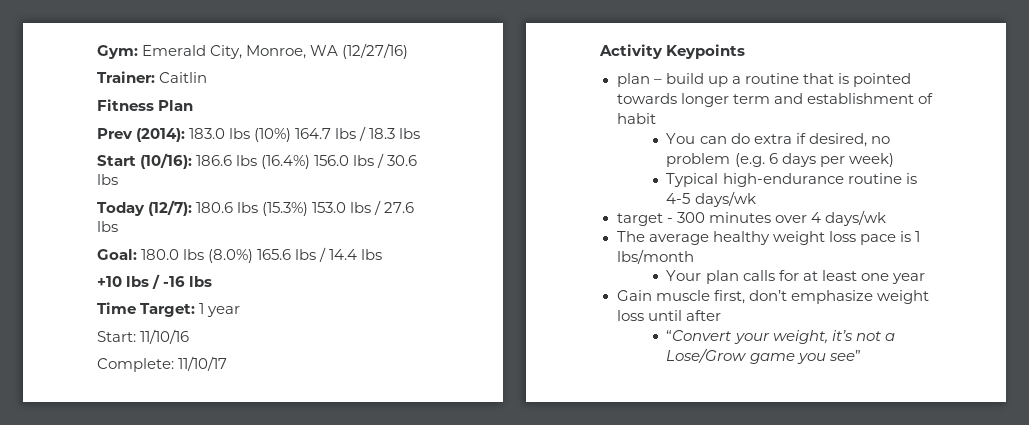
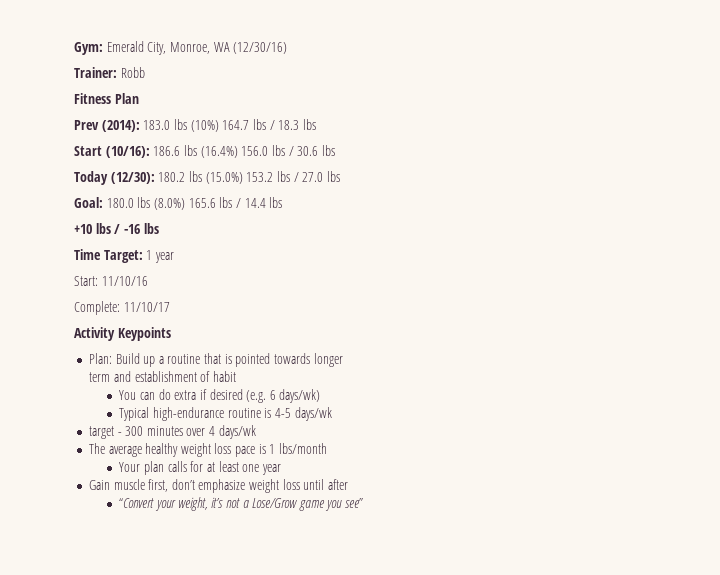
[342,43,409,59] (12/27/16) -> [233,42,288,54] (12/30/16)
[159,72,208,83] Caitlin -> [120,67,145,78] Robb
[148,200,415,216] (12/7): 180.6 lbs (15.3%) 153.0 lbs / 27.6 -> [110,171,324,184] (12/30): 180.2 lbs (15.0%) 153.2 lbs / 27.0
[616,73,704,87] plan – build -> [88,353,140,364] Plan: Build
(729, 100) none -> (343, 360) //
[808,133,890,147] [666,153,894,167] desired, no problem (e.g. 6 days per week) -> [209,389,321,403] desired (e.g. 6 days/wk)

